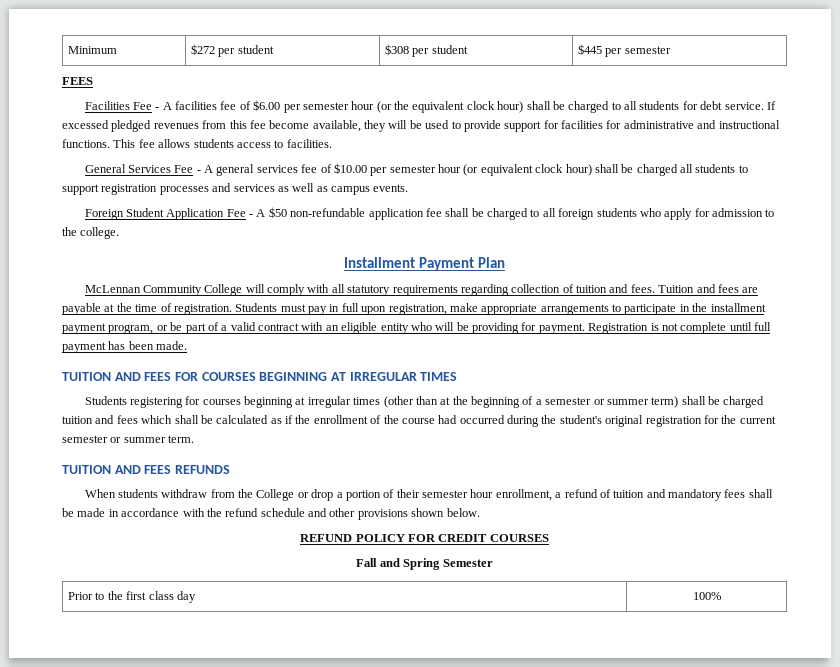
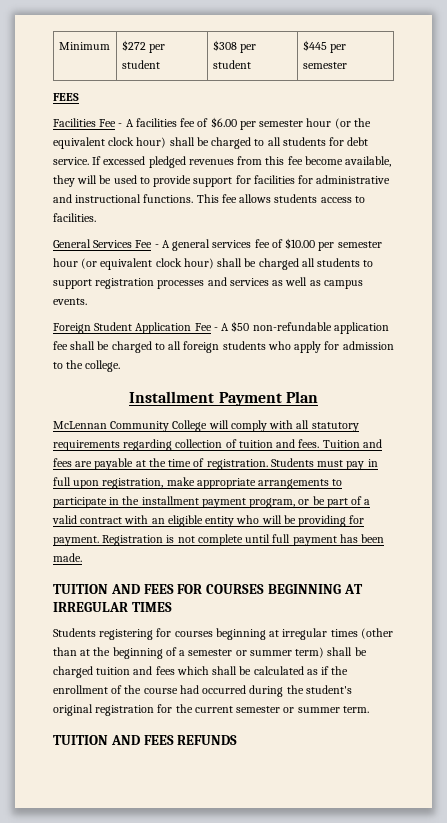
[84,489,773,501] [62,508,480,520] [300,534,549,542] [356,558,493,570] [68,591,196,603] [692,592,721,600] // When students withdraw from the College or drop a portion of their semester hour enrollment, a refund of tuition and mandatory fees shall be made in accordance with the refund schedule and other provisions shown below. // REFUND POLICY FOR CREDIT COURSES // Fall and Spring Semester // Prior to the first class day | 100% -> (238, 740) none

